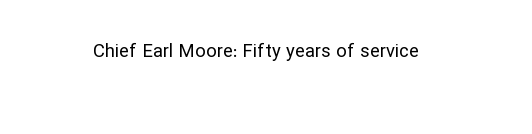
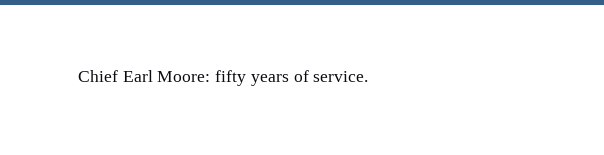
[242,42,281,61] Fifty -> [215,70,247,86] fifty
[360,44,419,57] service -> [313,71,369,82] service.

